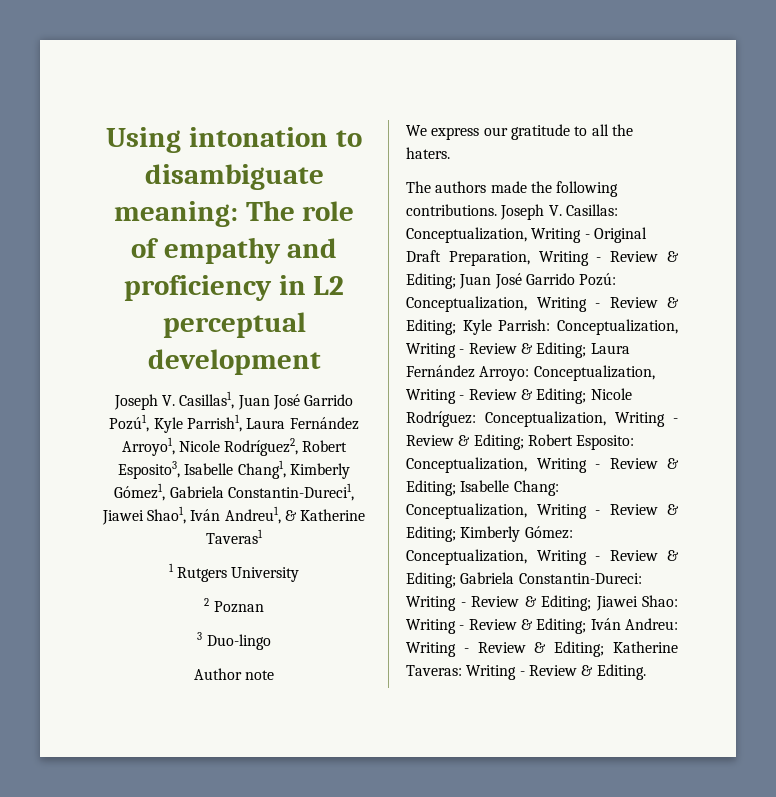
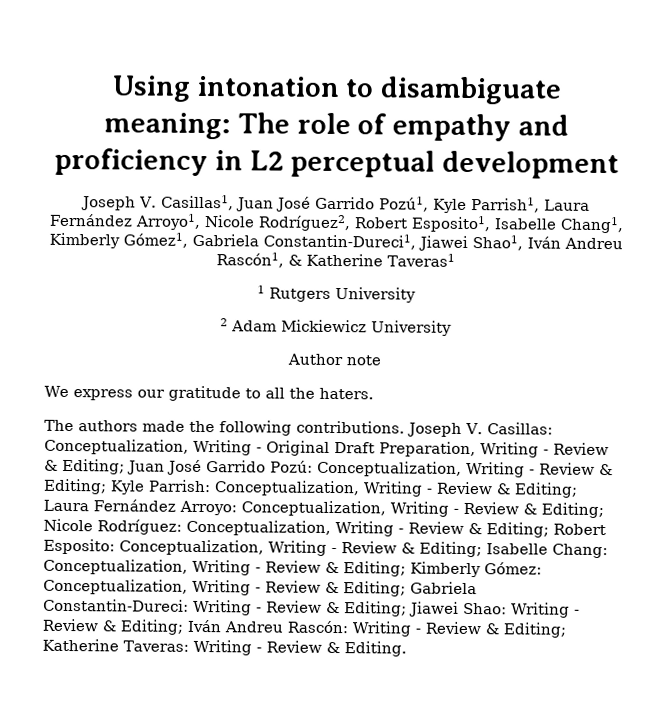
[118,461,181,479] Esposito3, -> [410,215,491,233] Esposito1,
[224,506,281,524] Andreu1, -> [563,237,623,250] [216,252,285,268] Andreu Rascón1,
[213,601,264,613] [197,632,271,650] Poznan // 3 Duo-lingo -> [231,319,452,336] Adam Mickiewicz University
[625,618,678,630] Andreu: -> [224,620,349,634] Andreu Rascón:

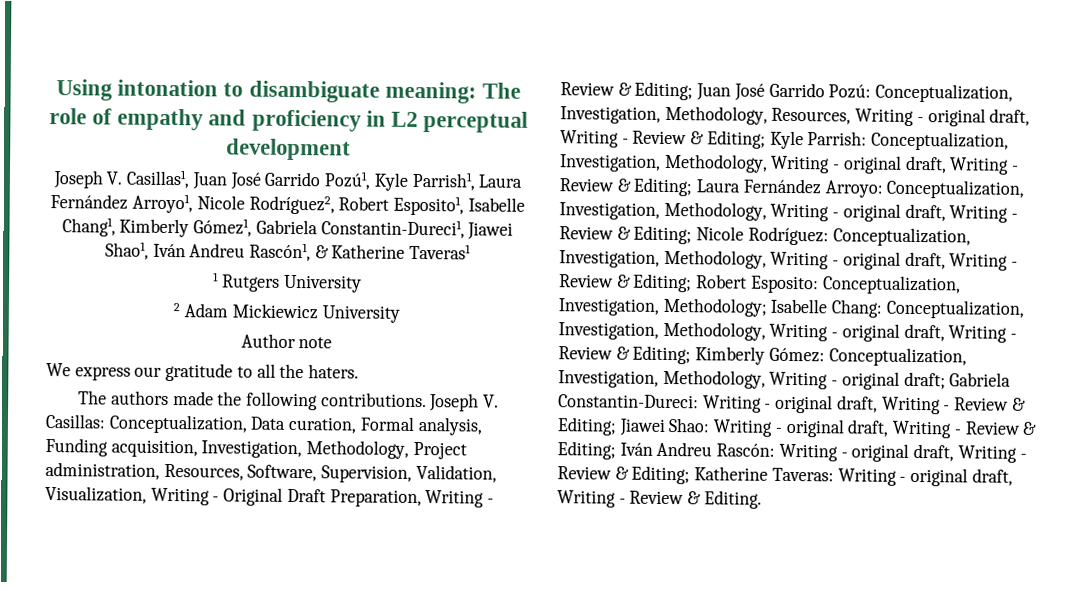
(189, 446) none -> [250,416,483,436] [45,438,467,460] [45,462,497,483] [45,486,147,504] Data curation, Formal analysis, Funding acquisition, Investigation, Methodology, Project administration, Resources, Software, Supervision, Validation, Visualization,
(462, 468) none -> [560,105,1031,127] Investigation, Methodology, Resources, Writing - original draft,
(360, 488) none -> [559,153,947,174] Investigation, Methodology, Writing - original draft,
(386, 508) none -> [559,201,946,222] Investigation, Methodology, Writing - original draft,
(331, 527) none -> [559,249,946,270] Investigation, Methodology, Writing - original draft,
[268,540,608,559] [43,558,188,575] Writing - Review & Editing; Isabelle Chang: Conceptualization, -> [558,297,1024,319] [558,321,945,342] Investigation, Methodology; Isabelle Chang: Conceptualization, Investigation, Methodology, Writing - original draft,
[192,579,477,597] [43,598,189,612] Writing - Review & Editing; Gabriela Constantin-Dureci: -> [558,369,1012,390] [558,394,878,414] Investigation, Methodology, Writing - original draft; Gabriela Constantin-Dureci: Writing - original draft,
(580, 612) none -> [785,418,961,439] original draft, Writing -
(421, 631) none -> [851,443,1027,463] original draft, Writing -
(262, 650) none -> [910,467,1013,487] [557,490,626,508] original draft, Writing -

